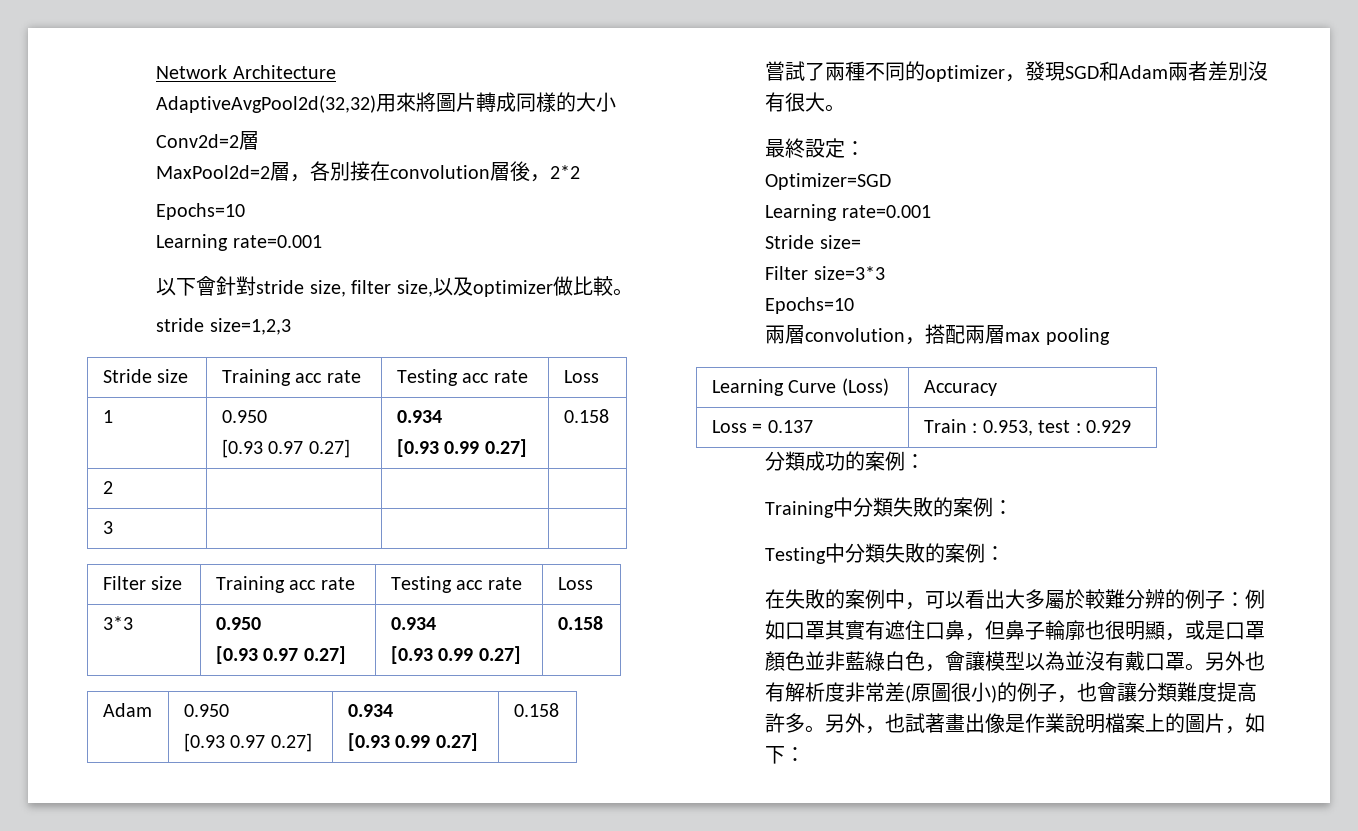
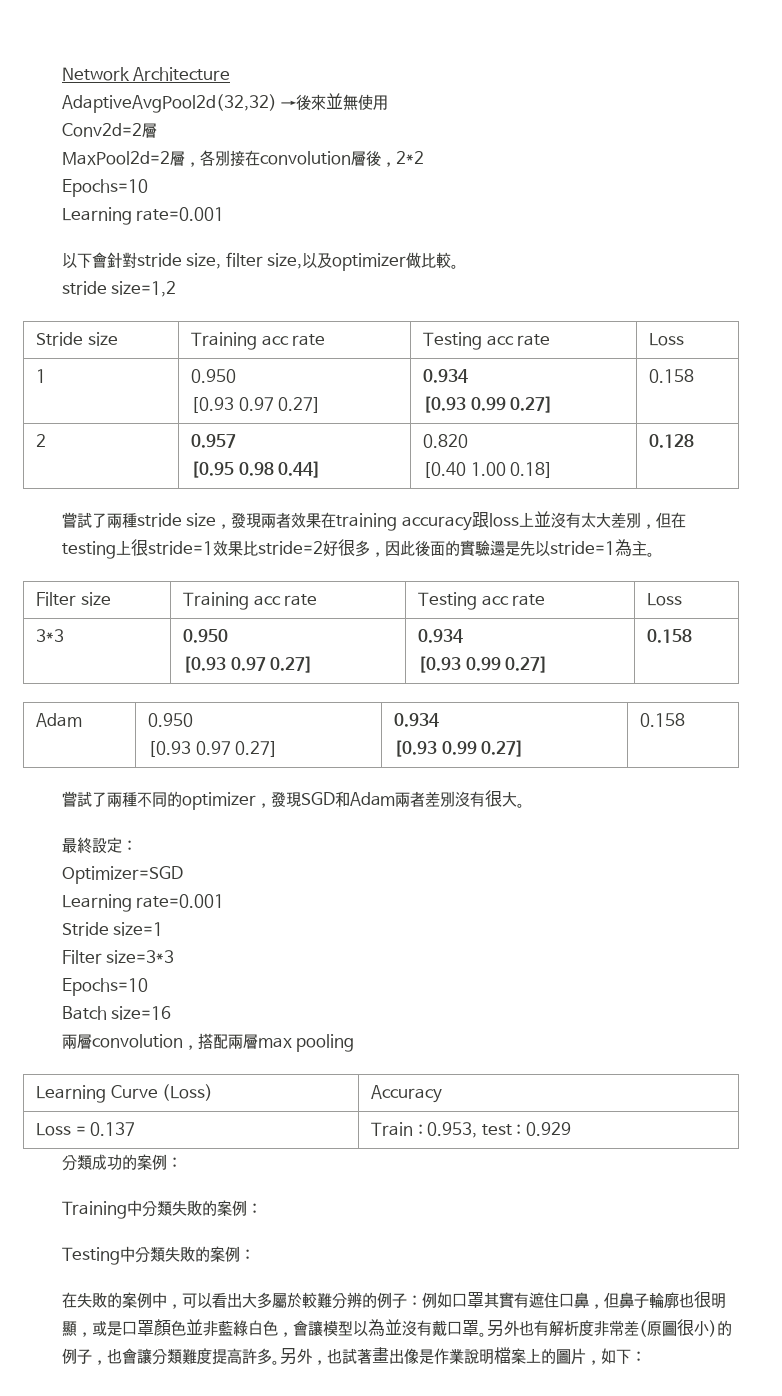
[376,92,617,112] 用來將圖片轉成同樣的大小 -> [281,93,389,111] →後來並無使用
[209,318,291,335] size=1,2,3 -> [111,281,177,297] size=1,2
[102,521,113,534] | | // 3 | | | -> [190,434,236,448] [190,461,322,478] [422,434,468,448] [422,462,554,478] [648,434,694,448] [61,511,686,531] [61,539,655,559] 0.957 // [0.95 0.98 0.44] | 0.820 // [0.40 1.00 0.18] | 0.128 // 嘗試了兩種stride size，發現兩者效果在training accuracy跟loss上並沒有太大差別，但在testing上很stride=1效果比stride=2好很多，因此後面的實驗還是先以stride=1為主。
[819,235,861,249] size= -> [113,922,164,936] size=1
(855, 305) none -> [61,1006,172,1020] // Batch size=16

